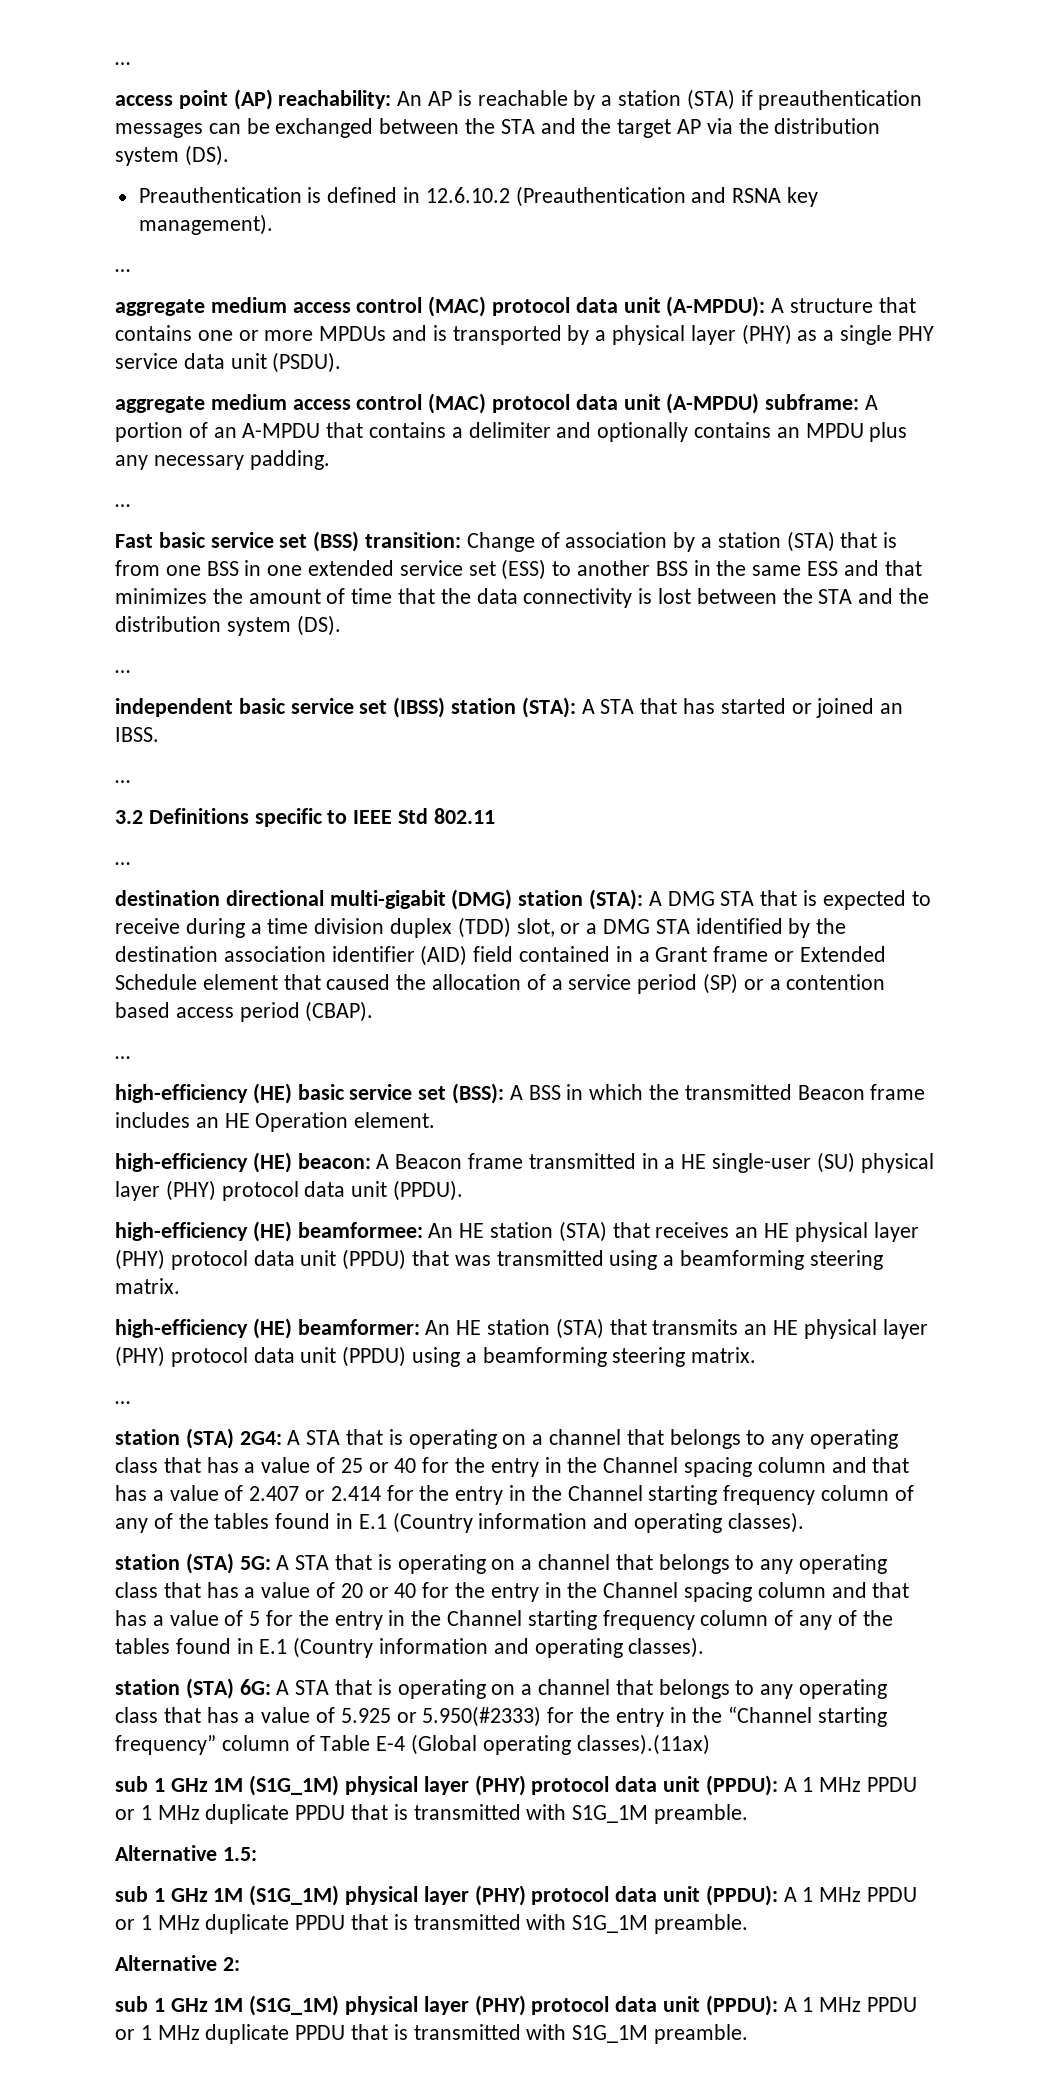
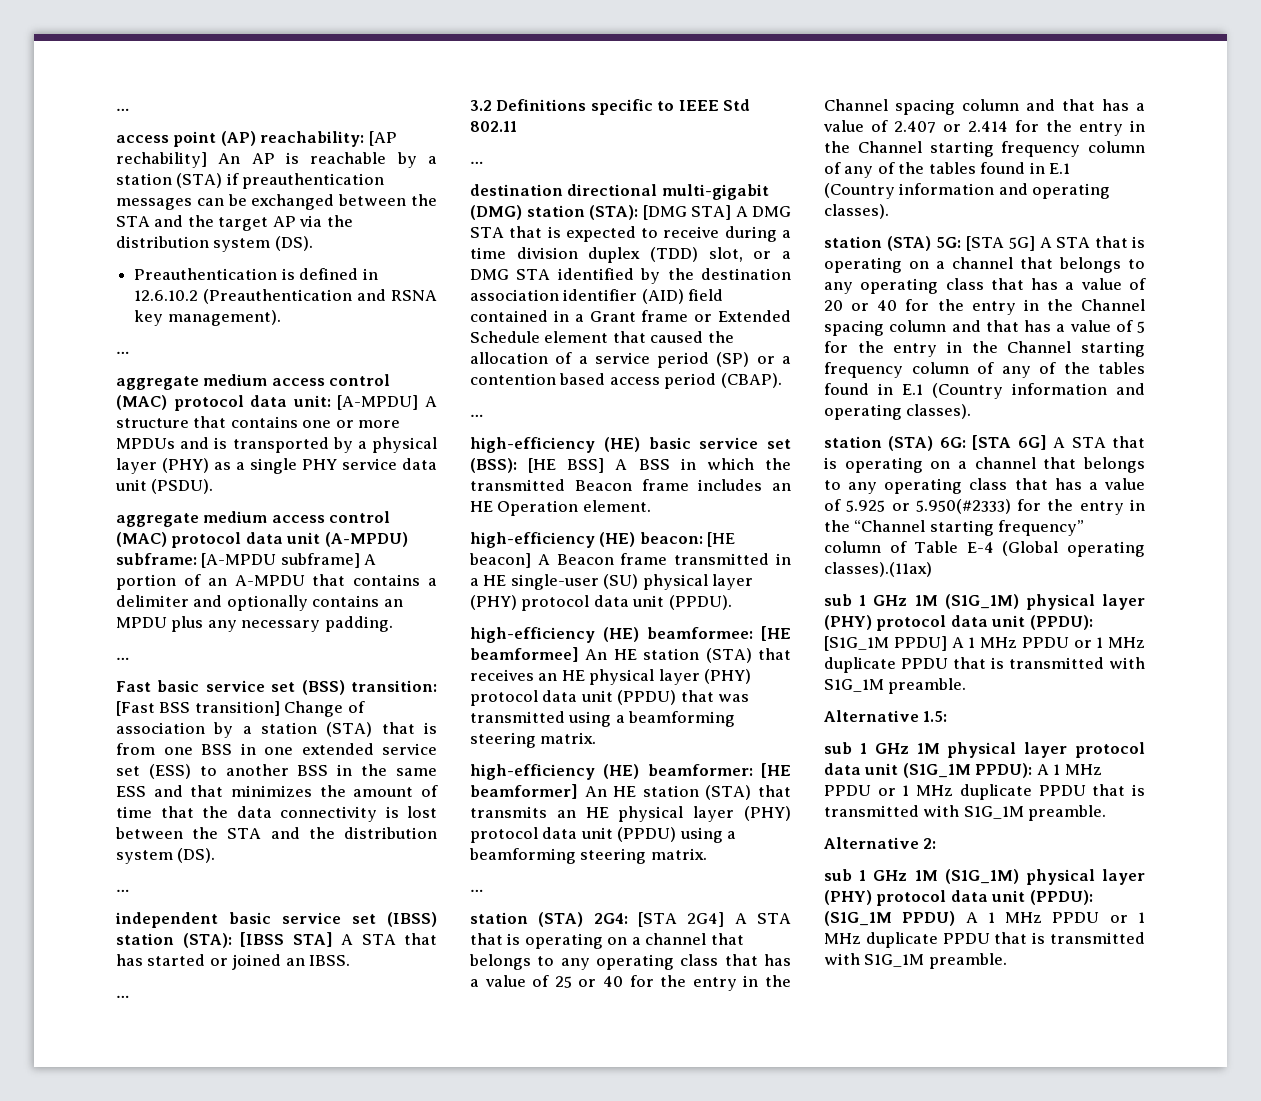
(392, 99) none -> [368,131,397,146] [116,152,207,168] [AP rechability]
[623,296,766,317] unit (A-MPDU): -> [292,395,419,410] unit: [A-MPDU]
(860, 402) none -> [201,553,360,568] [A-MPDU subframe]
(462, 540) none -> [116,701,280,716] [Fast BSS transition]
(576, 707) none -> [240,932,333,947] [IBSS STA]
(644, 899) none -> [642,205,732,220] [DMG STA]
(505, 1093) none -> [528,458,605,473] [HE BSS]
(371, 1161) none -> [707,532,736,547] [469,553,531,568] [HE beacon]
(423, 1230) none -> [761,626,791,641] [470,647,579,662] [HE beamformee]
(420, 1327) none -> [761,763,791,778] [470,784,578,799] [HE beamformer]
(282, 1438) none -> [638,912,725,927] [STA 2G4]
(271, 1563) none -> [965,236,1035,251] [STA 5G]
(271, 1687) none -> [972,435,1047,450] [STA 6G]
(778, 1785) none -> [824,636,947,651] [S1G_1M PPDU]
[249,1885,778,1906] (S1G_1M) physical layer (PHY) protocol data unit (PPDU): -> [947,742,1145,758] [824,763,1033,778] physical layer protocol data unit (S1G_1M PPDU):
(778, 2005) none -> [824,911,956,926] (S1G_1M PPDU)

